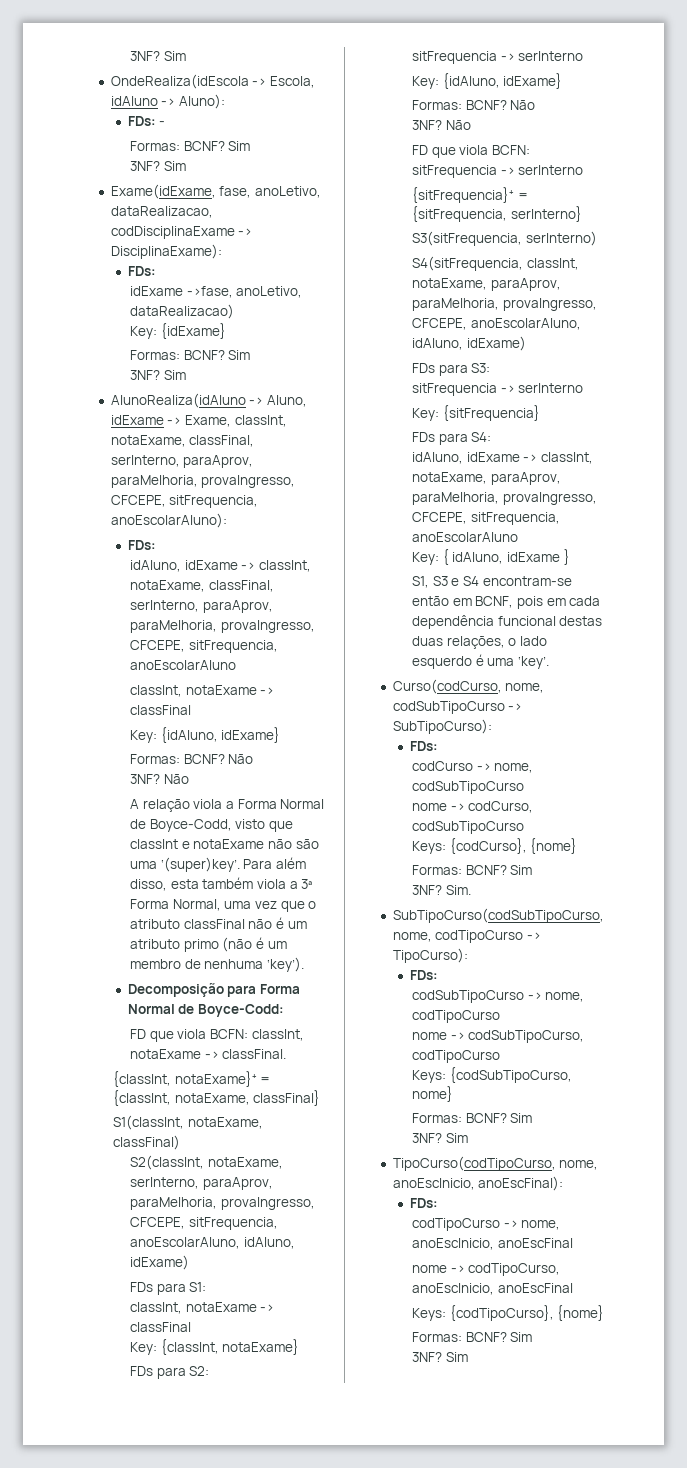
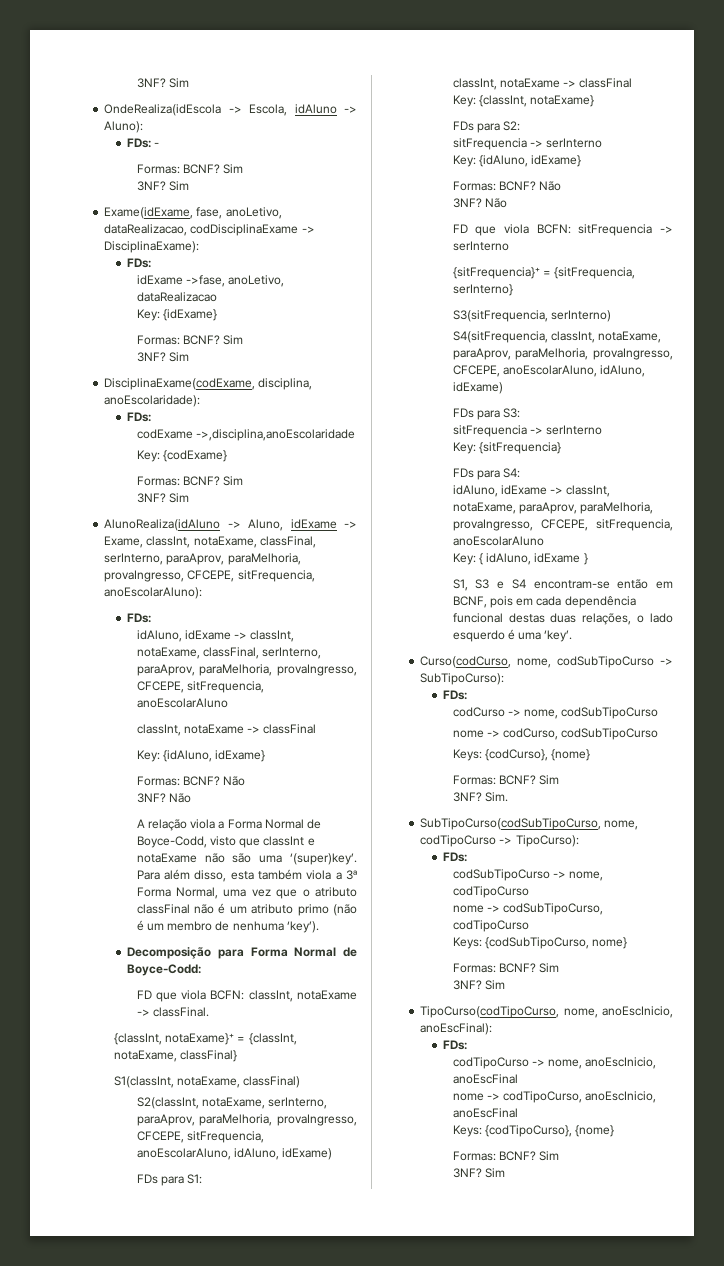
[129,304,234,319] dataRealizacao) -> [136,292,217,302] dataRealizacao
(186, 375) none -> [104,378,313,390] [104,395,201,407] [126,412,151,422] [136,429,355,441] [136,450,227,462] [136,476,244,486] [136,493,189,503] // DisciplinaExame(codExame, disciplina, anoEscolaridade): // FDs: // codExame ->,disciplina,anoEscolaridade // Key: {codExame} // Formas: BCNF? Sim // 3NF? Sim

